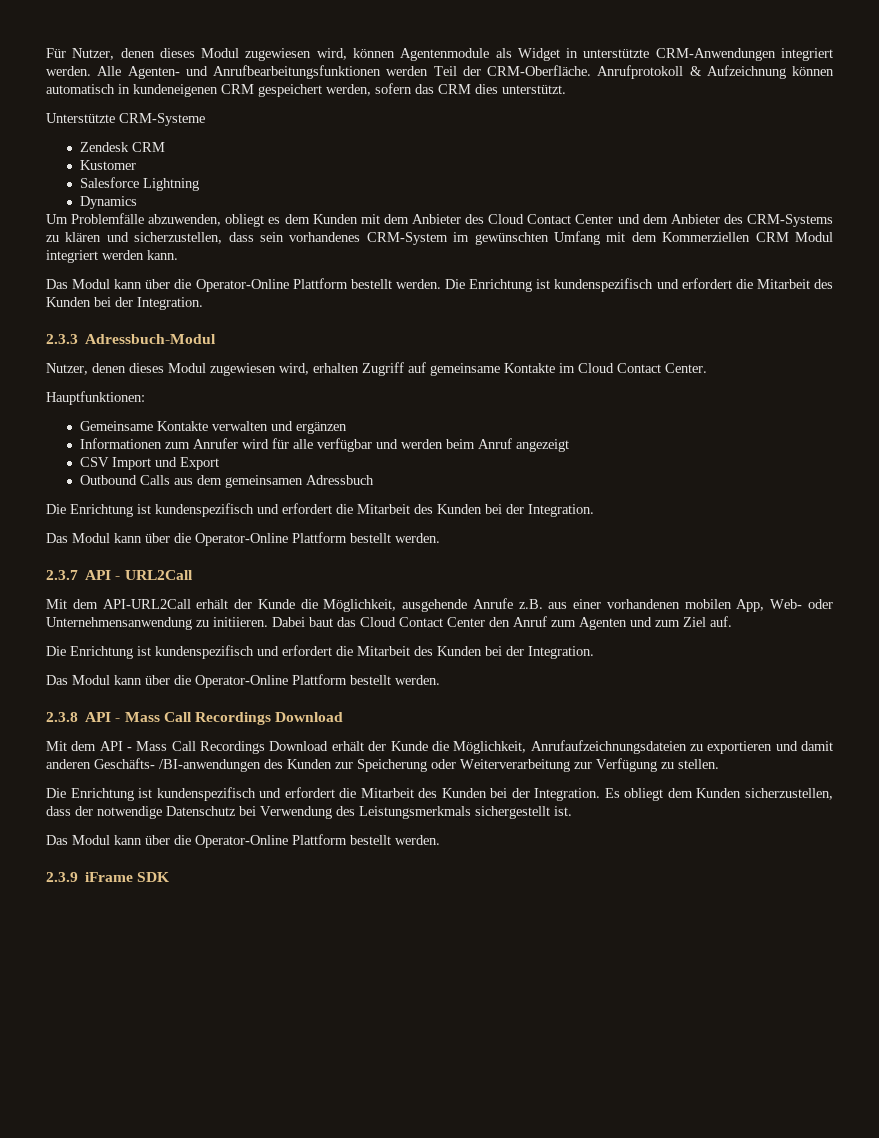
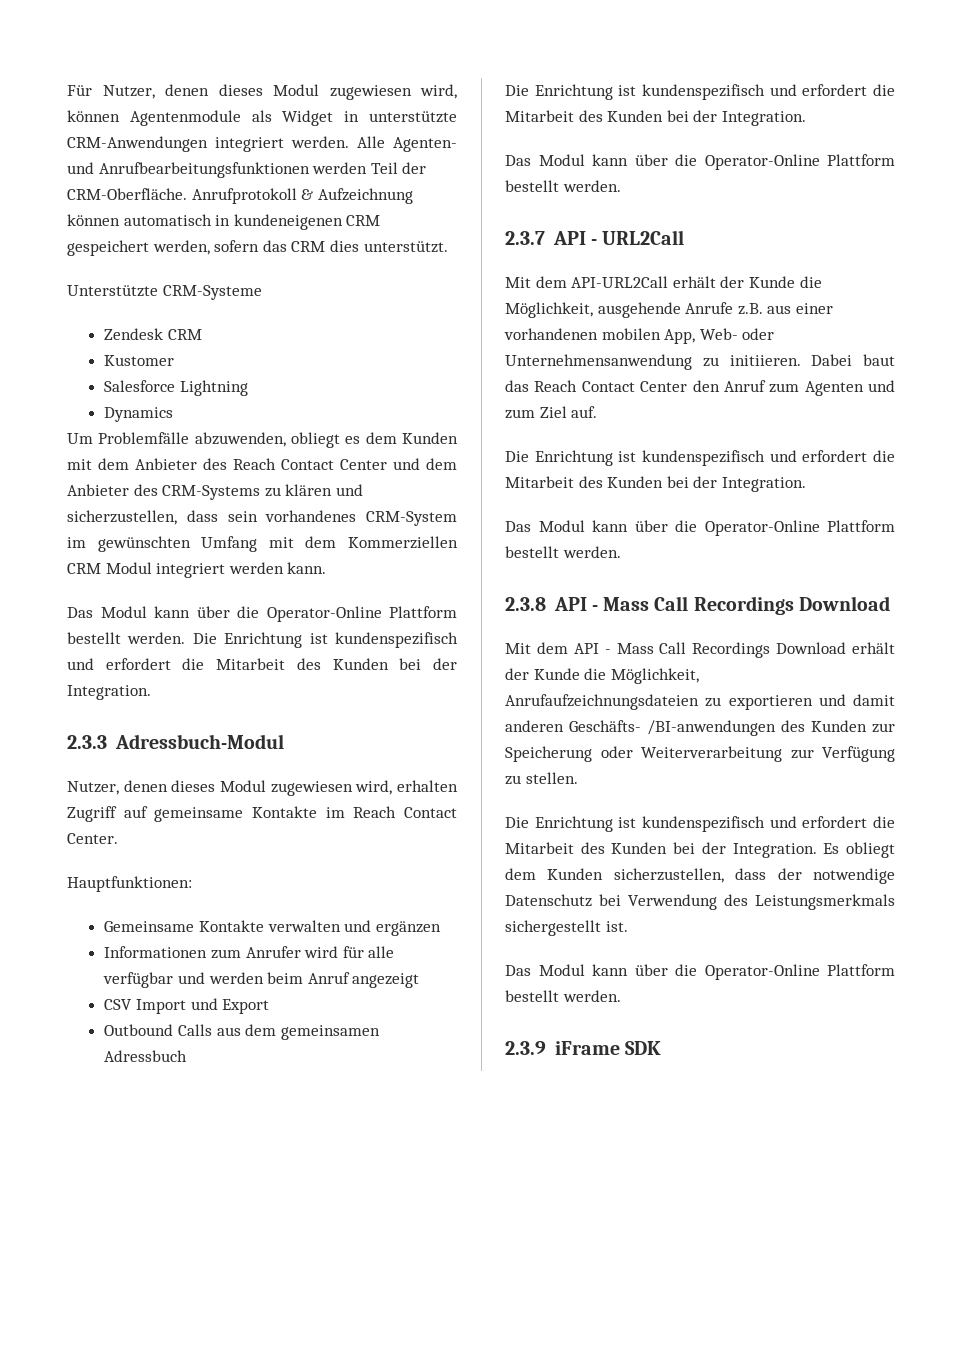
[488,214,525,224] Cloud -> [233,458,276,470] Reach
[578,363,614,373] Cloud -> [353,806,397,818] Reach
[360,617,396,627] Cloud -> [534,380,578,392] Reach

